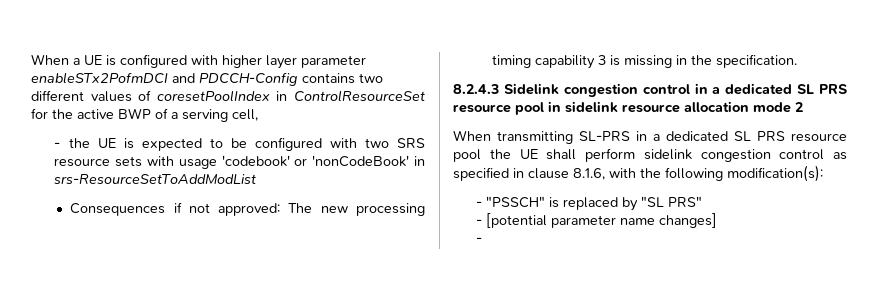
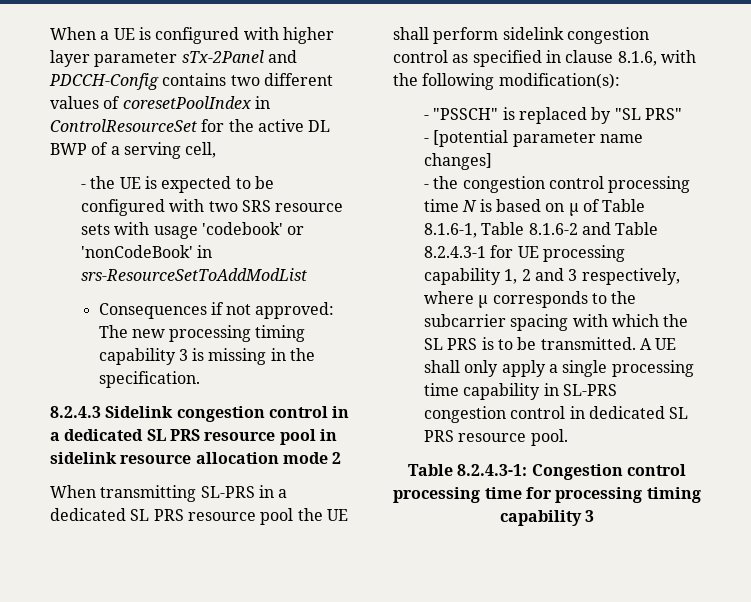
[31,72,168,84] enableSTx2PofmDCI -> [181,50,264,63] sTx-2Panel
(114, 114) none -> [308,120,331,132] DL
(483, 240) none -> [433,176,691,193] [423,199,646,216] [423,222,659,238] [423,245,625,262] [423,268,680,285] [423,291,637,308] [423,314,689,331] [423,337,677,350] [423,360,694,377] [423,383,617,400] [423,406,689,423] [423,429,568,446] [408,464,686,480] [393,487,701,503] [499,510,595,526] the congestion control processing time N is based on µ of Table 8.1.6-1, Table 8.1.6-2 and Table 8.2.4.3-1 for UE processing capability 1, 2 and 3 respectively, where µ corresponds to the subcarrier spacing with which the SL PRS is to be transmitted. A UE shall only apply a single processing time capability in SL-PRS congestion control in dedicated SL PRS resource pool. // Table 8.2.4.3-1: Congestion control processing time for processing timing capability 3

